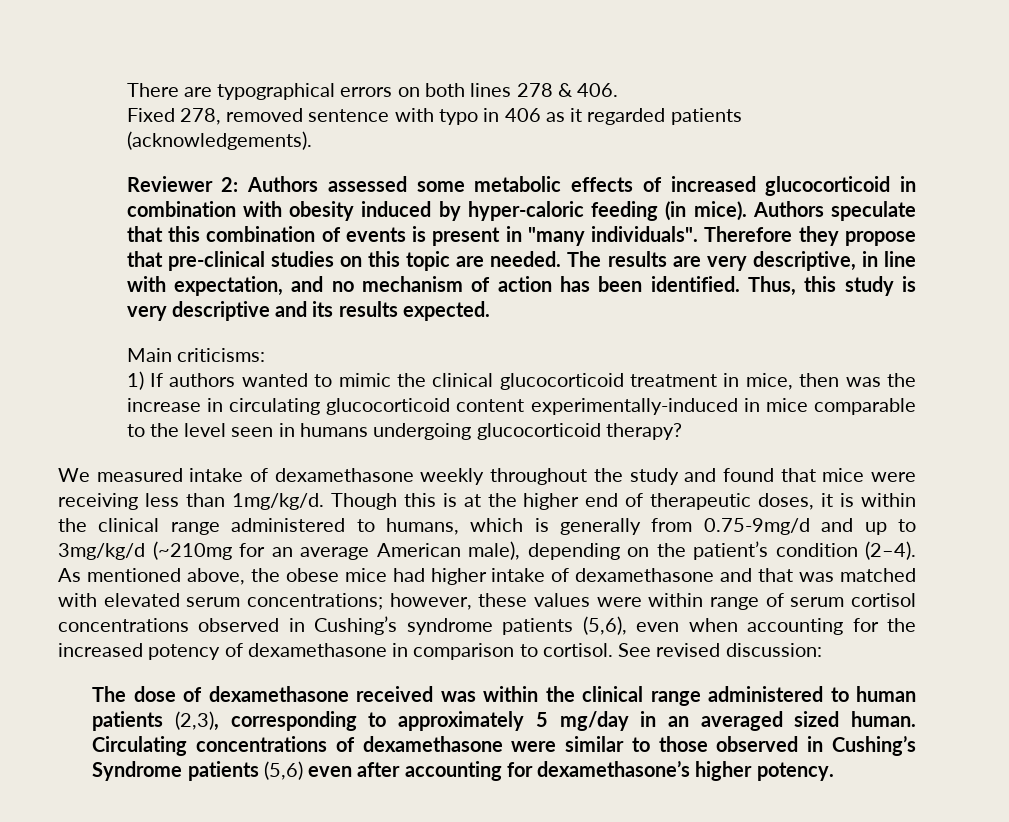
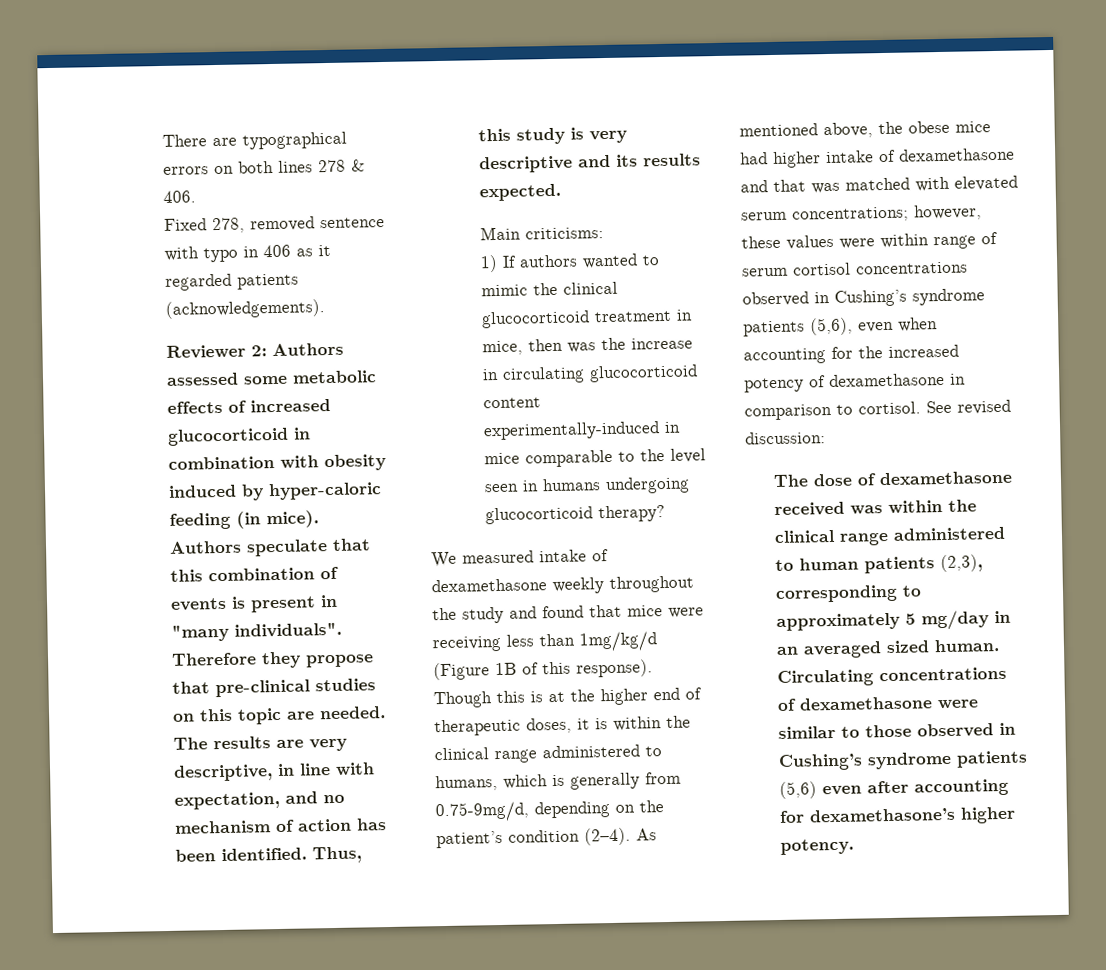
[231,493,324,510] 1mg/kg/d. -> [579,631,657,652] [433,659,653,681] 1mg/kg/d (Figure 1B of this response).
[703,518,916,535] [58,541,520,560] 0.75-9mg/d and up to 3mg/kg/d (~210mg for an average American male), -> [435,801,530,823] 0.75-9mg/d,
[92,761,183,781] Syndrome -> [866,751,952,770] syndrome

